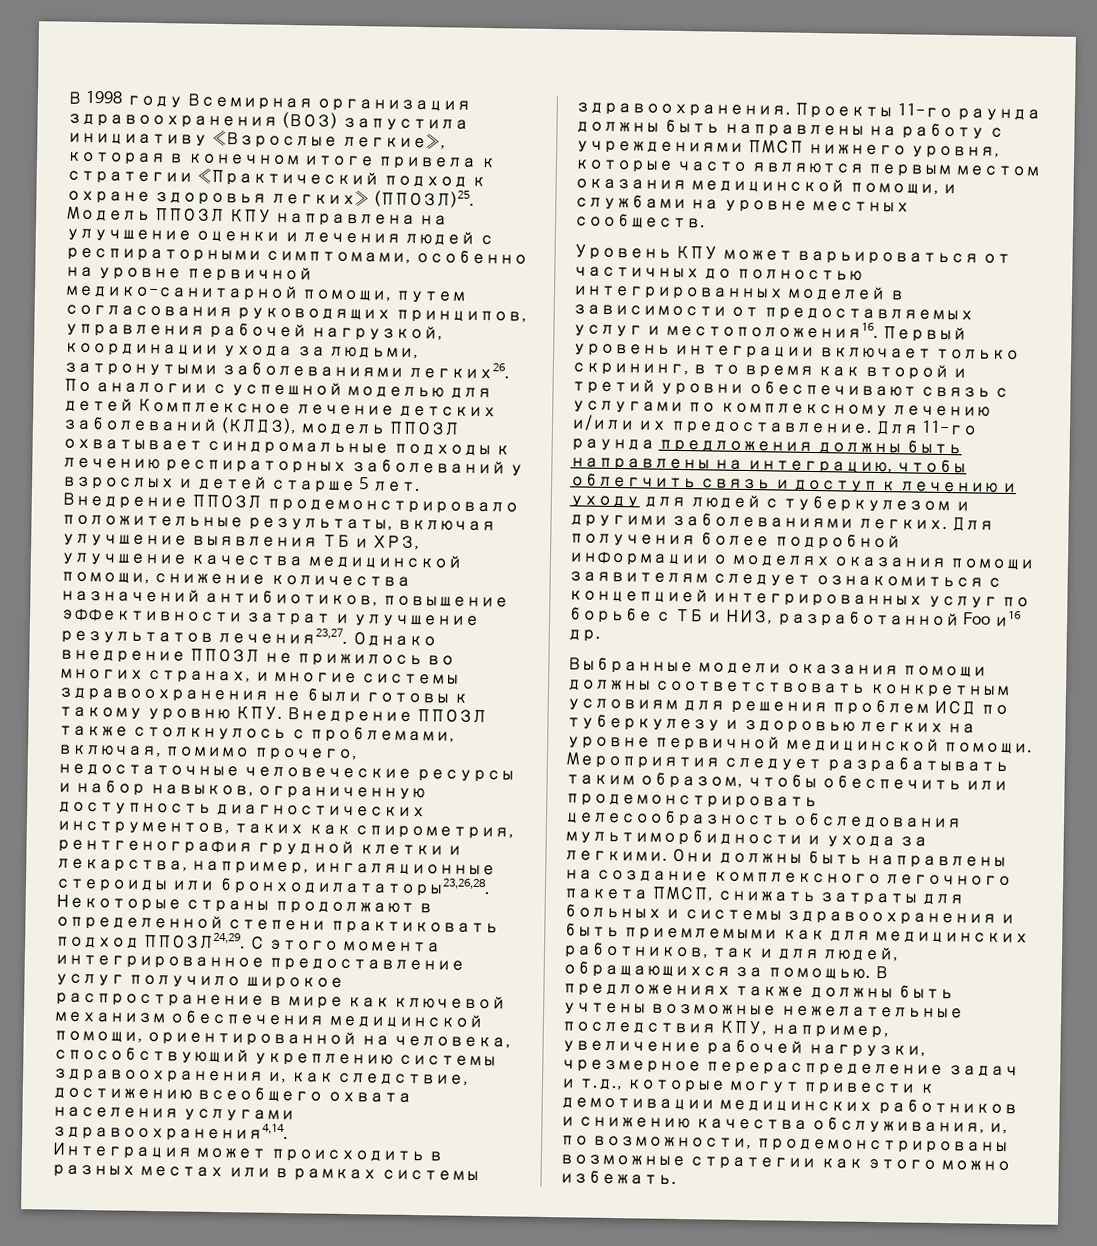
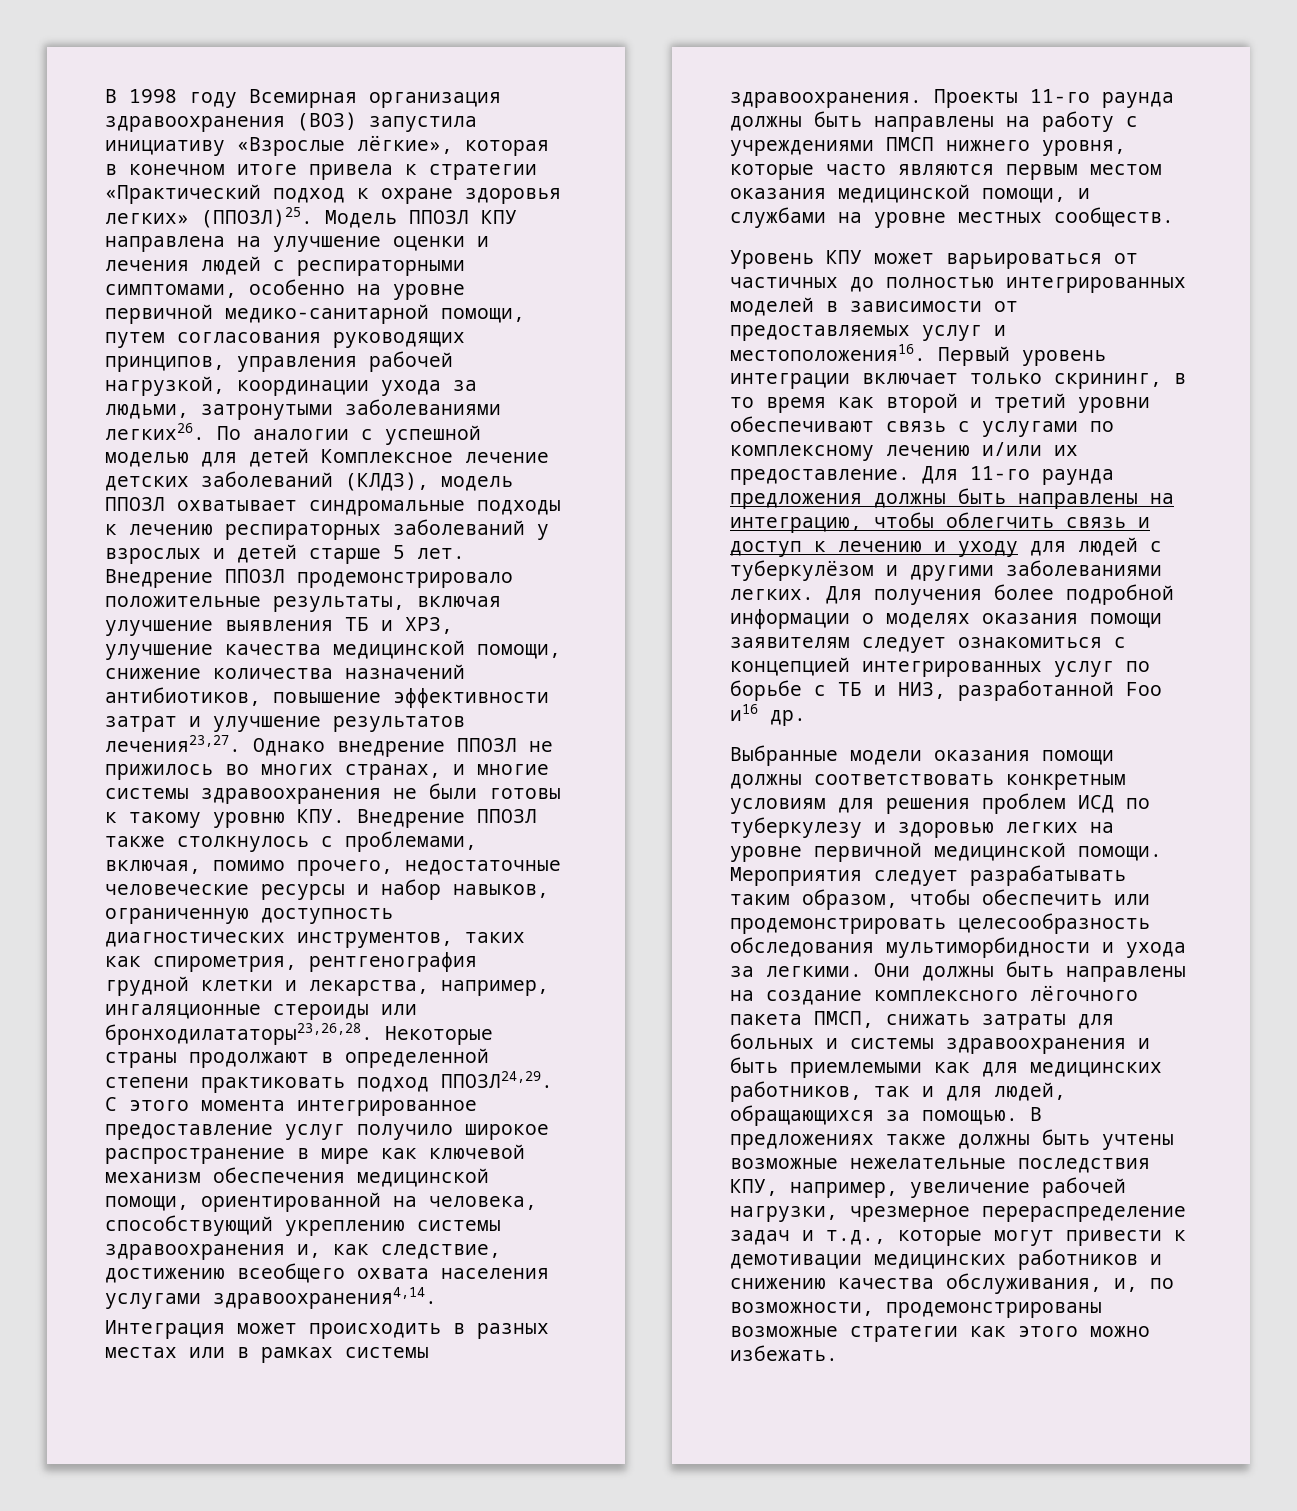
[341,131,446,150] легкие», -> [357,135,453,154] лёгкие»,
[782,495,952,514] туберкулезом -> [730,560,874,581] туберкулёзом
[884,874,1012,887] легочного -> [1030,985,1138,1001] лёгочного

